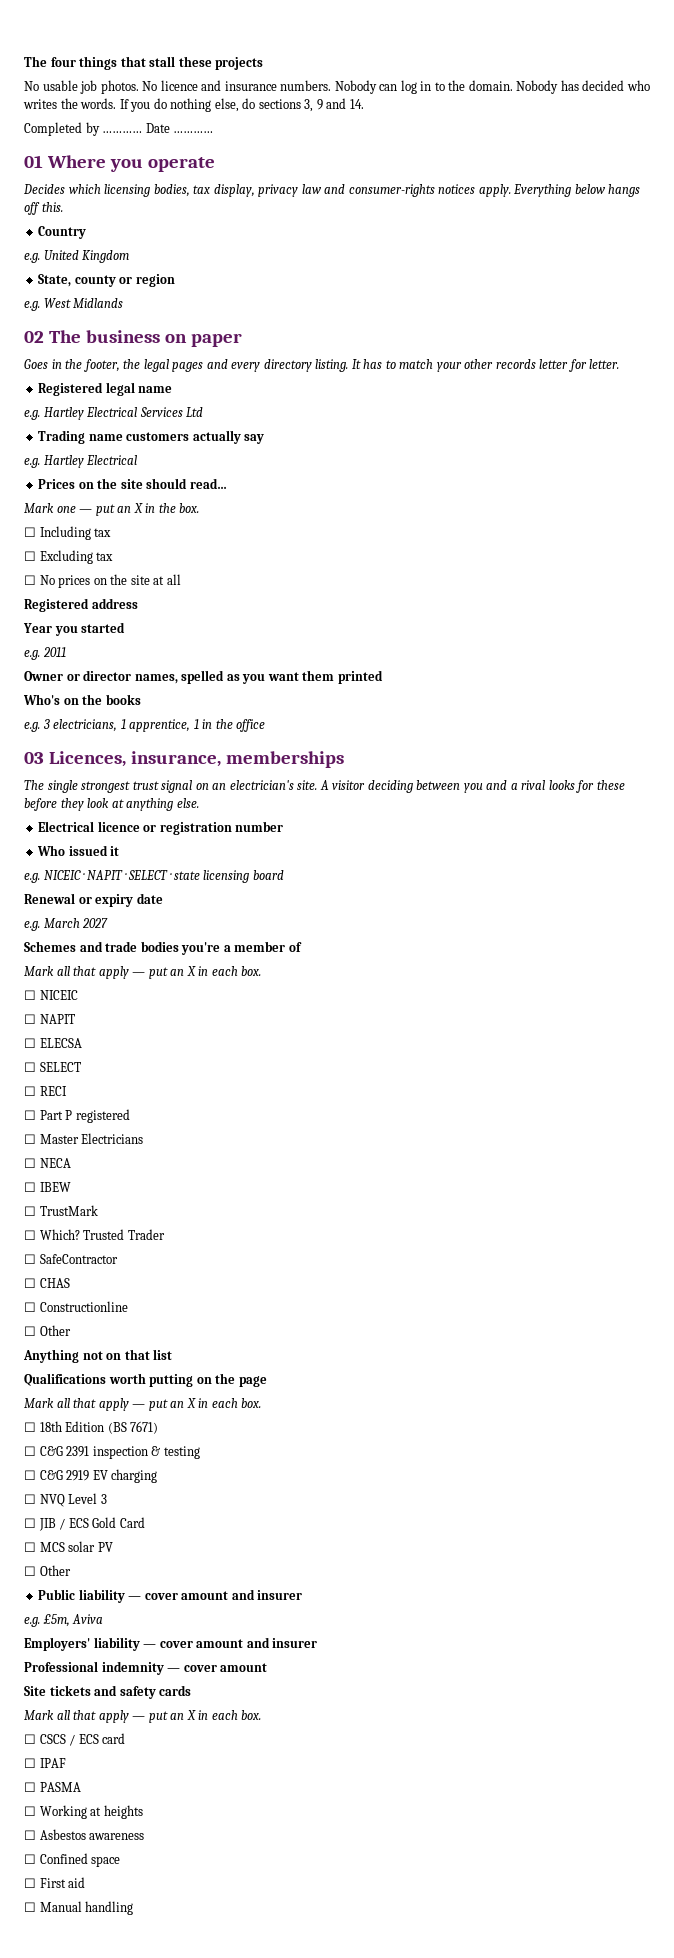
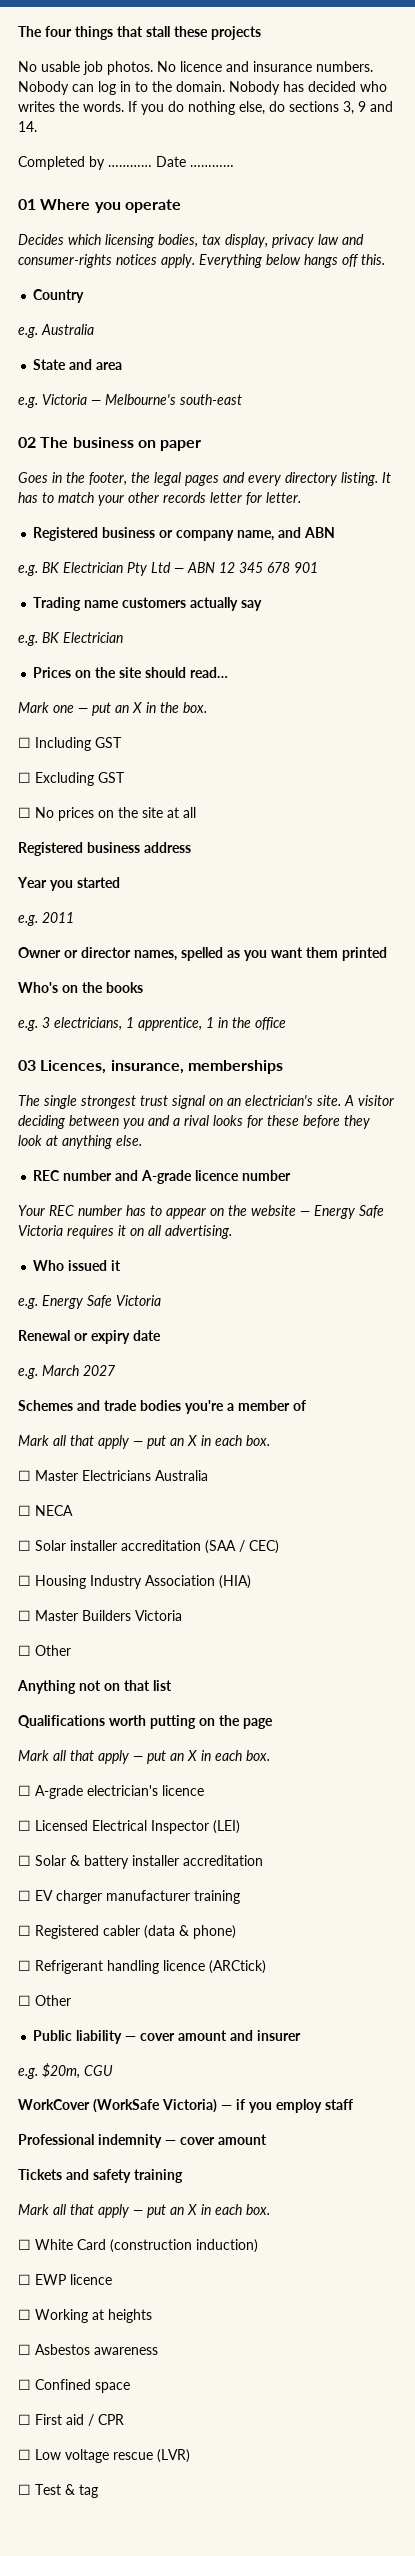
[43,250,130,263] [38,274,175,287] [24,298,124,311] United Kingdom // State, county or region // e.g. West Midlands -> [41,324,94,335] [33,359,123,370] [18,394,242,408] Australia // State and area // e.g. Victoria — Melbourne's south-east
[105,382,173,396] [24,407,204,420] legal name // e.g. Hartley Electrical Services Ltd -> [102,527,336,541] [18,562,318,576] business or company name, and ABN // e.g. BK Electrician Pty Ltd — ABN 12 345 678 901
[43,455,138,468] Hartley Electrical -> [42,632,123,643] BK Electrician
[94,528,112,537] tax -> [95,737,122,748] GST
[96,552,114,561] tax -> [98,772,125,783] GST
(89, 605) none -> [87,842,140,853] business
[38,821,284,835] [37,845,120,856] [24,870,284,883] Electrical licence or registration number // Who issued it // e.g. NICEIC · NAPIT · SELECT · state licensing board -> [33,1170,292,1184] [18,1205,384,1219] [18,1225,232,1239] [33,1260,122,1271] [18,1295,161,1309] REC number and A-grade licence number // Your REC number has to appear on the website — Energy Safe Victoria requires it on all advertising. // Who issued it // e.g. Energy Safe Victoria
[24,990,78,1000] [24,1014,75,1024] [24,1038,82,1048] [24,1062,81,1072] [24,1086,67,1096] [24,1109,130,1123] // ☐ NICEIC // ☐ NAPIT // ☐ ELECSA // ☐ SELECT // ☐ RECI // ☐ Part P registered -> (270, 1440) none
(144, 1138) none -> [155,1470,208,1481] Australia
[39,1182,71,1192] [24,1205,98,1216] [24,1229,165,1240] [24,1254,118,1264] [24,1278,70,1288] [24,1301,128,1312] IBEW // ☐ TrustMark // ☐ Which? Trusted Trader // ☐ SafeContractor // ☐ CHAS // ☐ Constructionline -> [35,1540,279,1554] [18,1575,251,1589] [18,1610,182,1621] Solar installer accreditation (SAA / CEC) // ☐ Housing Industry Association (HIA) // ☐ Master Builders Victoria
[39,1421,159,1434] [24,1446,200,1459] [24,1469,158,1483] [24,1493,107,1507] [24,1517,145,1531] [24,1541,113,1552] 18th Edition (BS 7671) // ☐ C&G 2391 inspection & testing // ☐ C&G 2919 EV charging // ☐ NVQ Level 3 // ☐ JIB / ECS Gold Card // ☐ MCS solar PV -> [35,1785,204,1799] [18,1820,240,1834] [18,1855,263,1869] [18,1890,240,1904] [18,1925,236,1939] [18,1960,266,1974] A-grade electrician's licence // ☐ Licensed Electrical Inspector (LEI) // ☐ Solar & battery installer accreditation // ☐ EV charger manufacturer training // ☐ Registered cabler (data & phone) // ☐ Refrigerant handling licence (ARCtick)
[42,1614,104,1627] [24,1637,318,1651] £5m, Aviva // Employers' liability — cover amount and insurer -> [42,2063,113,2079] [18,2099,353,2113] $20m, CGU // WorkCover (WorkSafe Victoria) — if you employ staff
[24,1685,91,1696] Site tickets -> [18,2169,62,2180] Tickets
[159,1685,192,1696] cards -> [134,2169,183,2183] training
[39,1733,126,1746] [24,1758,66,1768] [24,1782,81,1792] CSCS / ECS card // ☐ IPAF // ☐ PASMA -> [35,2239,258,2253] [18,2274,112,2285] White Card (construction induction) // ☐ EWP licence
[24,1901,134,1915] // ☐ Manual handling -> [88,2414,124,2426] [18,2449,190,2463] [18,2484,98,2498] / CPR // ☐ Low voltage rescue (LVR) // ☐ Test & tag

